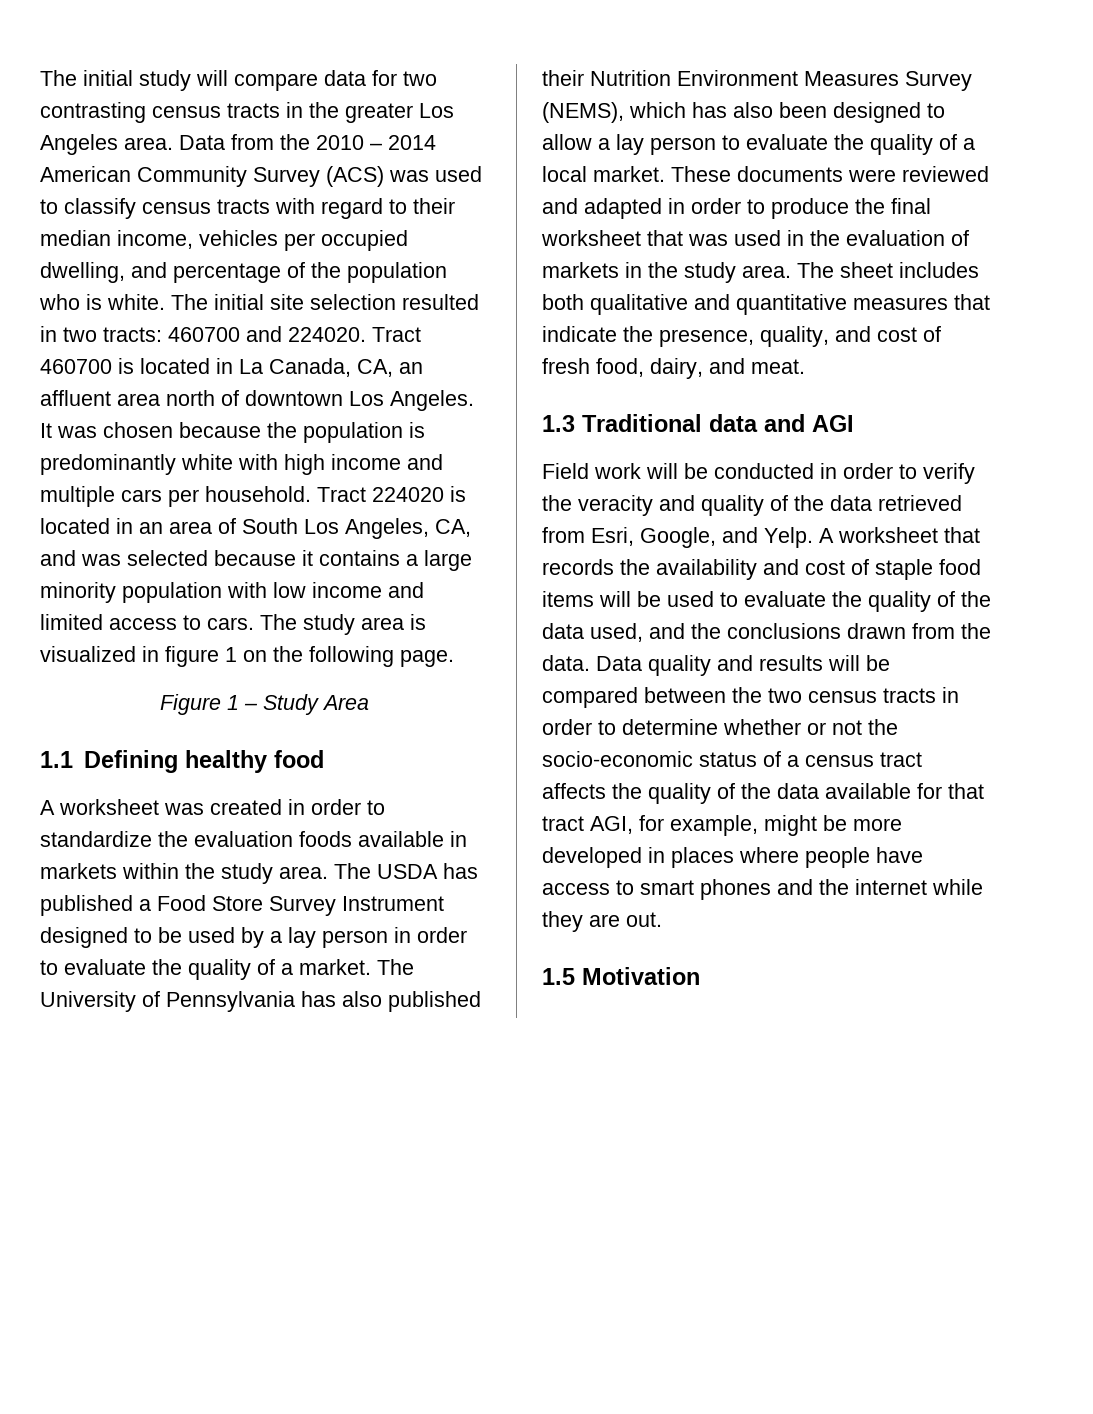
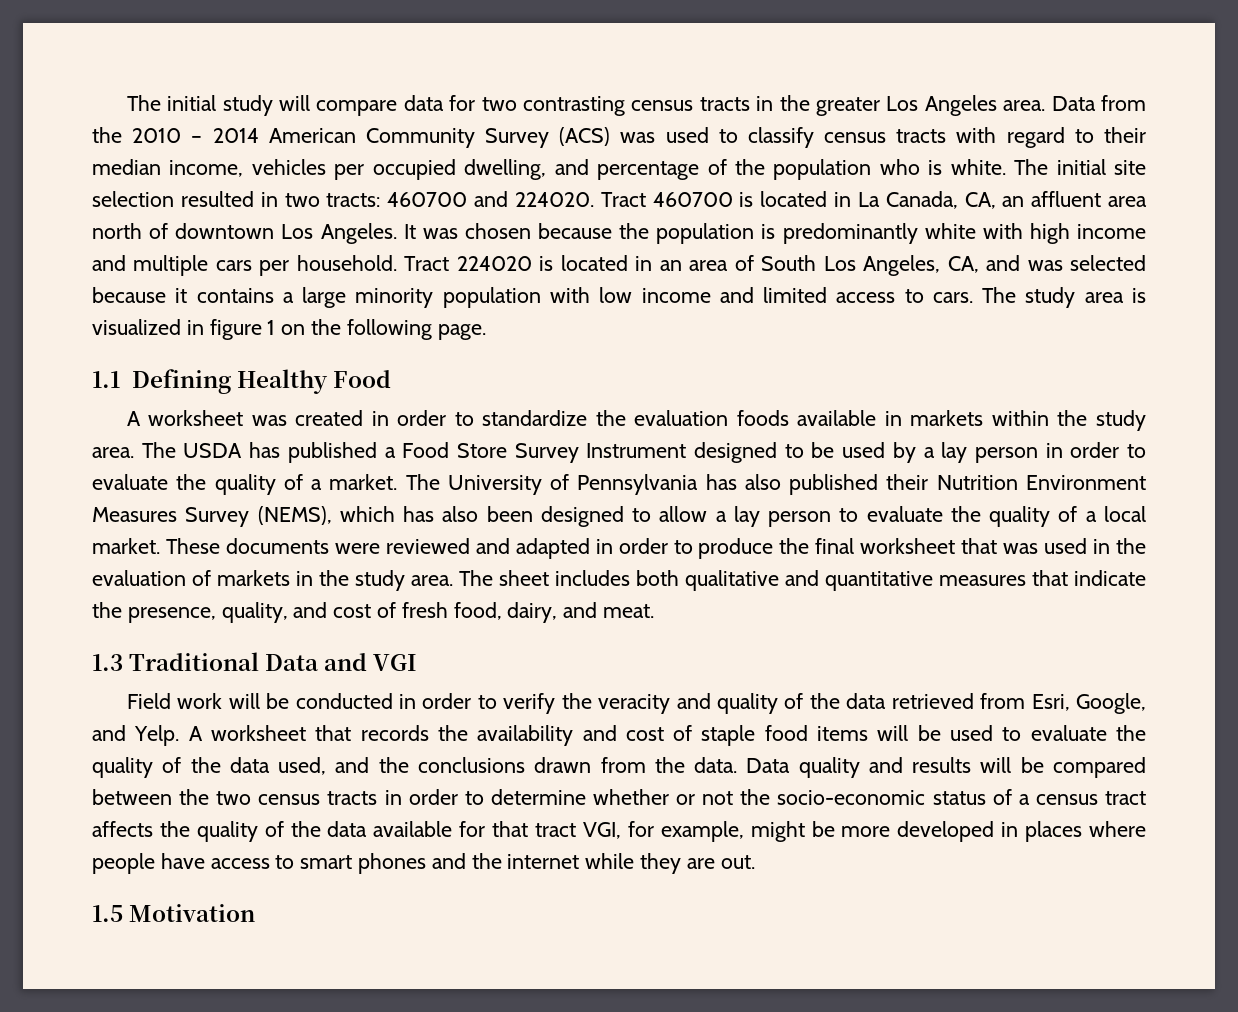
[160,694,369,715] // Figure 1 – Study Area -> (486, 332) none
[184,750,324,773] healthy food -> [236,369,392,394] Healthy Food
[709,414,854,432] data and AGI -> [265,653,418,671] Data and VGI
[590,816,633,834] AGI, -> [582,822,621,839] VGI,

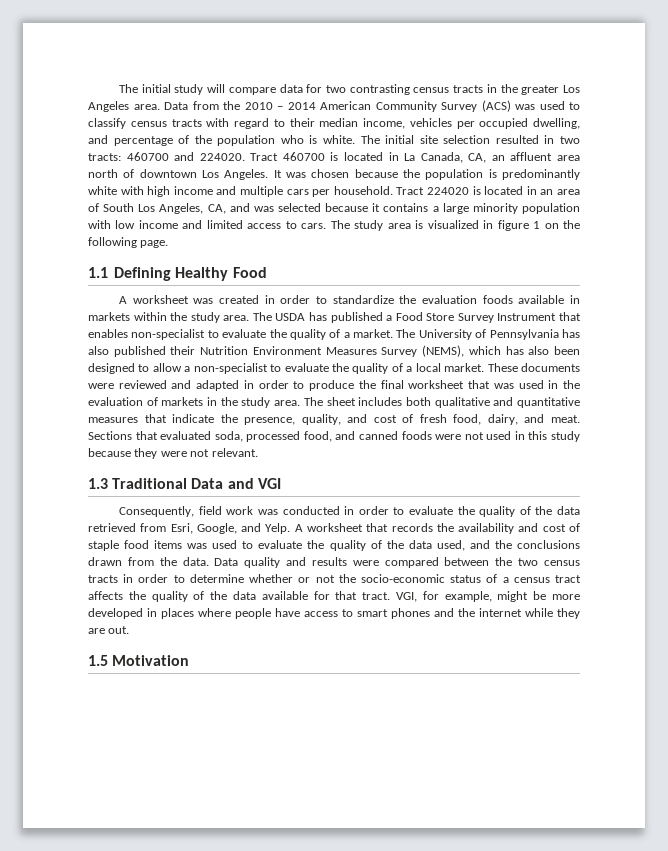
[693,442,1120,463] designed to be used by a lay person in order -> [559,312,581,321] [88,329,206,340] that enables non-specialist
[733,506,832,527] lay person -> [193,363,268,374] non-specialist
(655, 611) none -> [88,431,580,442] [88,448,258,459] Sections that evaluated soda, processed food, and canned foods were not used in this study because they were not relevant.
[126,693,711,714] Field work will be conducted in order to verify the veracity and -> [119,506,475,517] Consequently, field work was conducted in order to evaluate the
[877,725,941,741] will be -> [187,543,208,549] was
[980,757,1044,773] will be -> [352,560,379,566] were
[535,823,577,837] tract -> [362,592,391,600] tract.

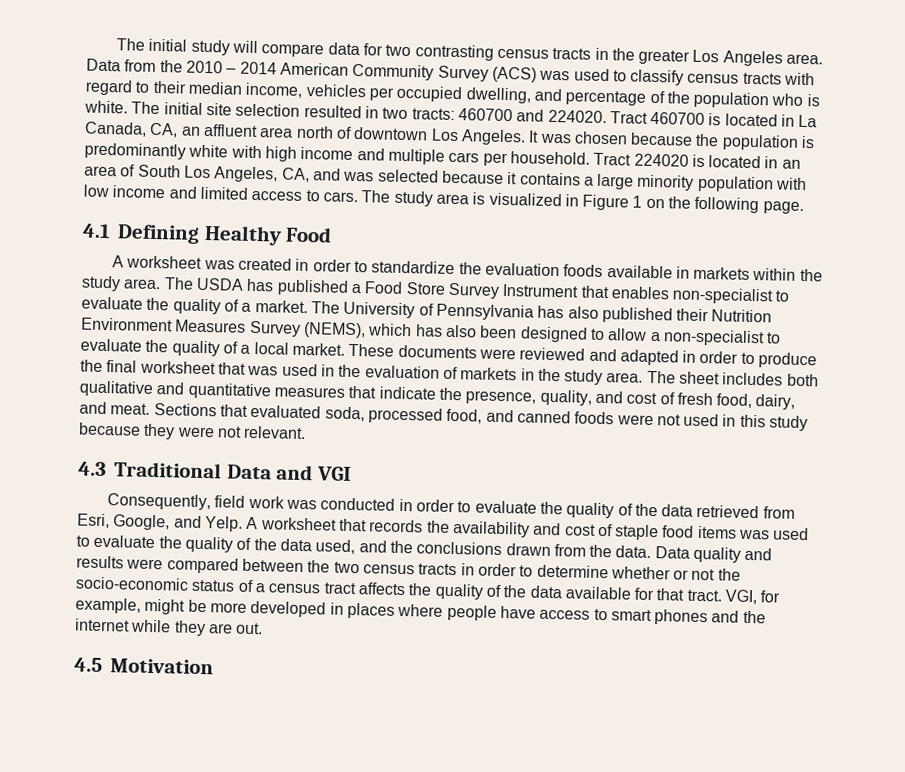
[497,220,529,231] figure -> [582,194,630,211] Figure
[88,267,108,278] 1.1 -> [82,223,111,239] 4.1
[88,478,108,489] 1.3 -> [78,461,107,477] 4.3
[88,655,108,666] 1.5 -> [74,657,103,673] 4.5

